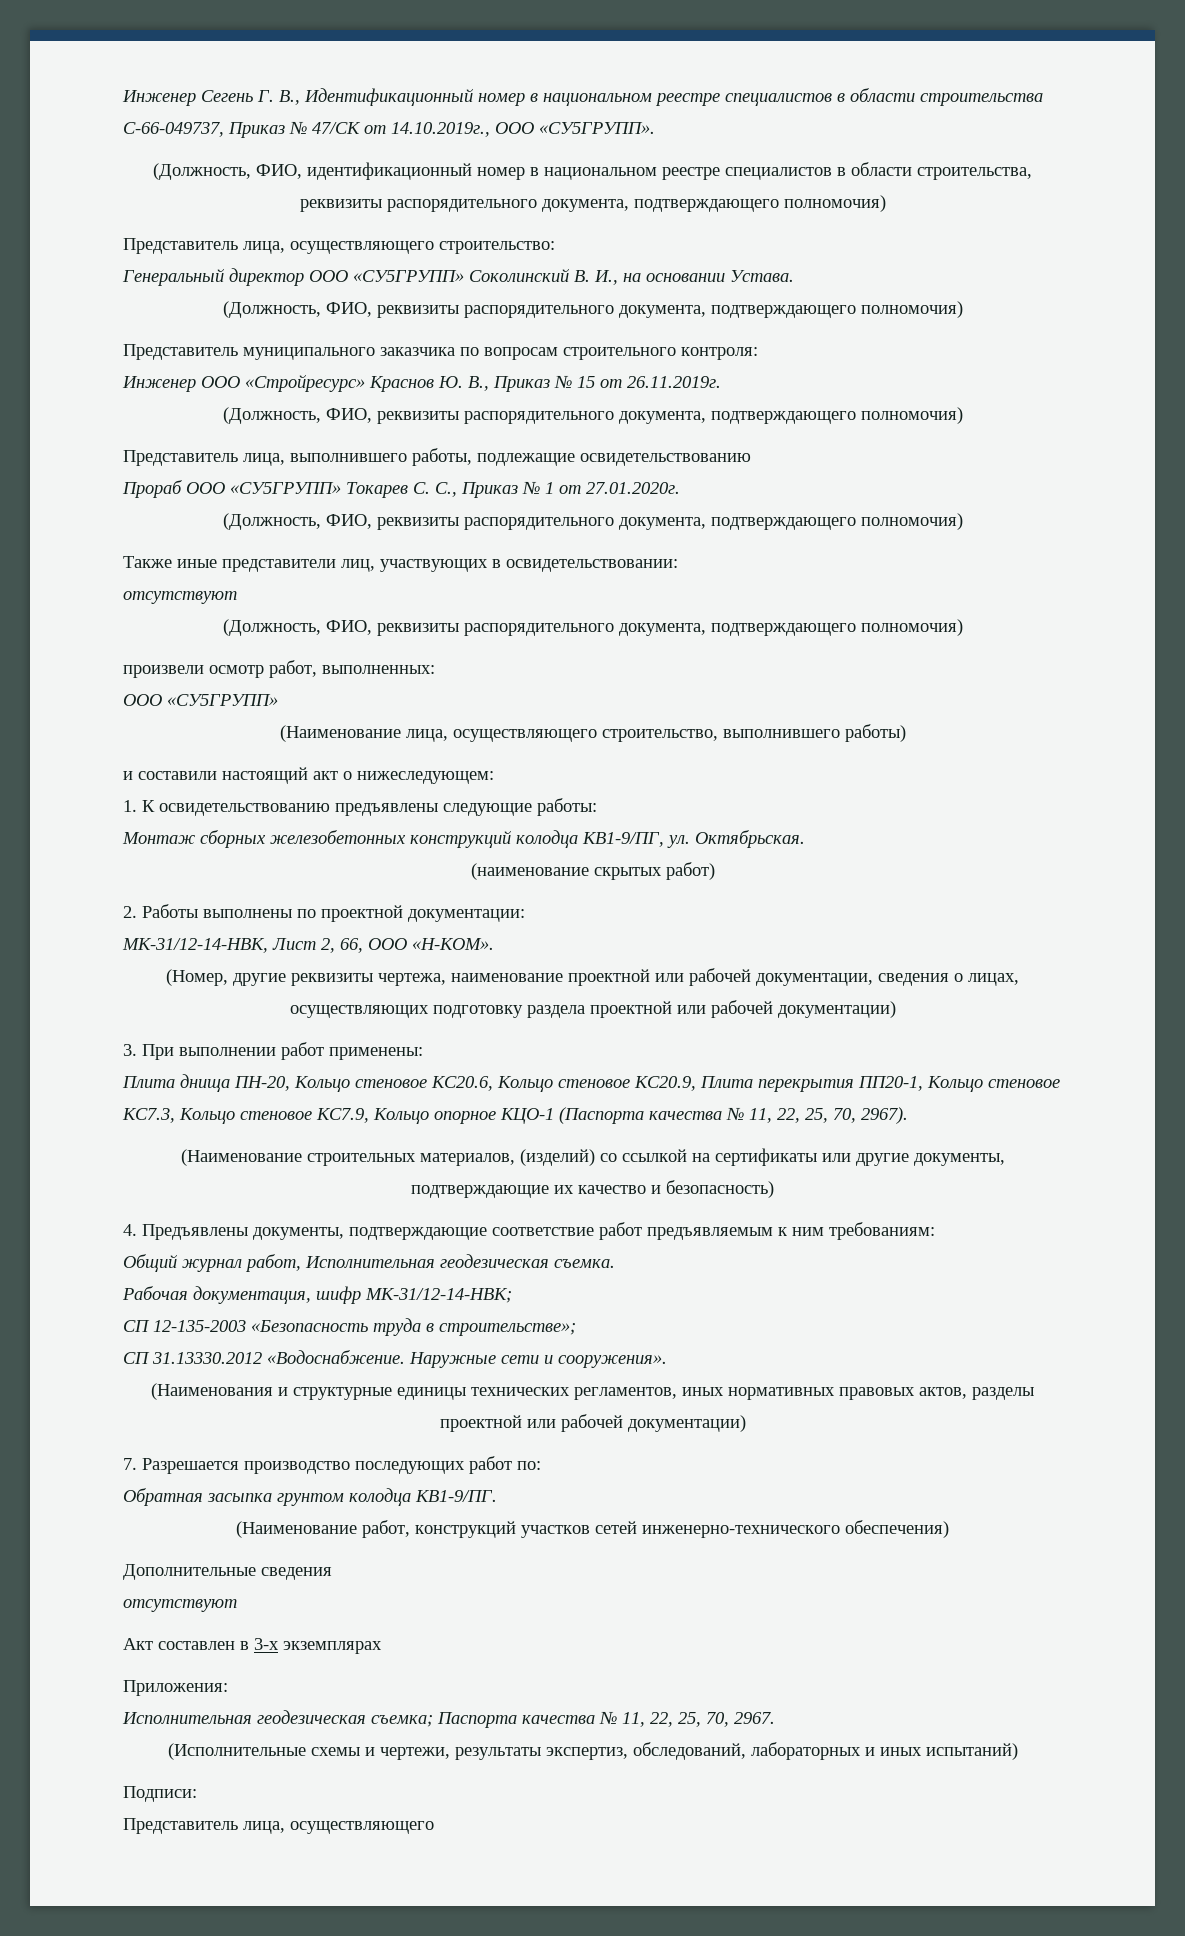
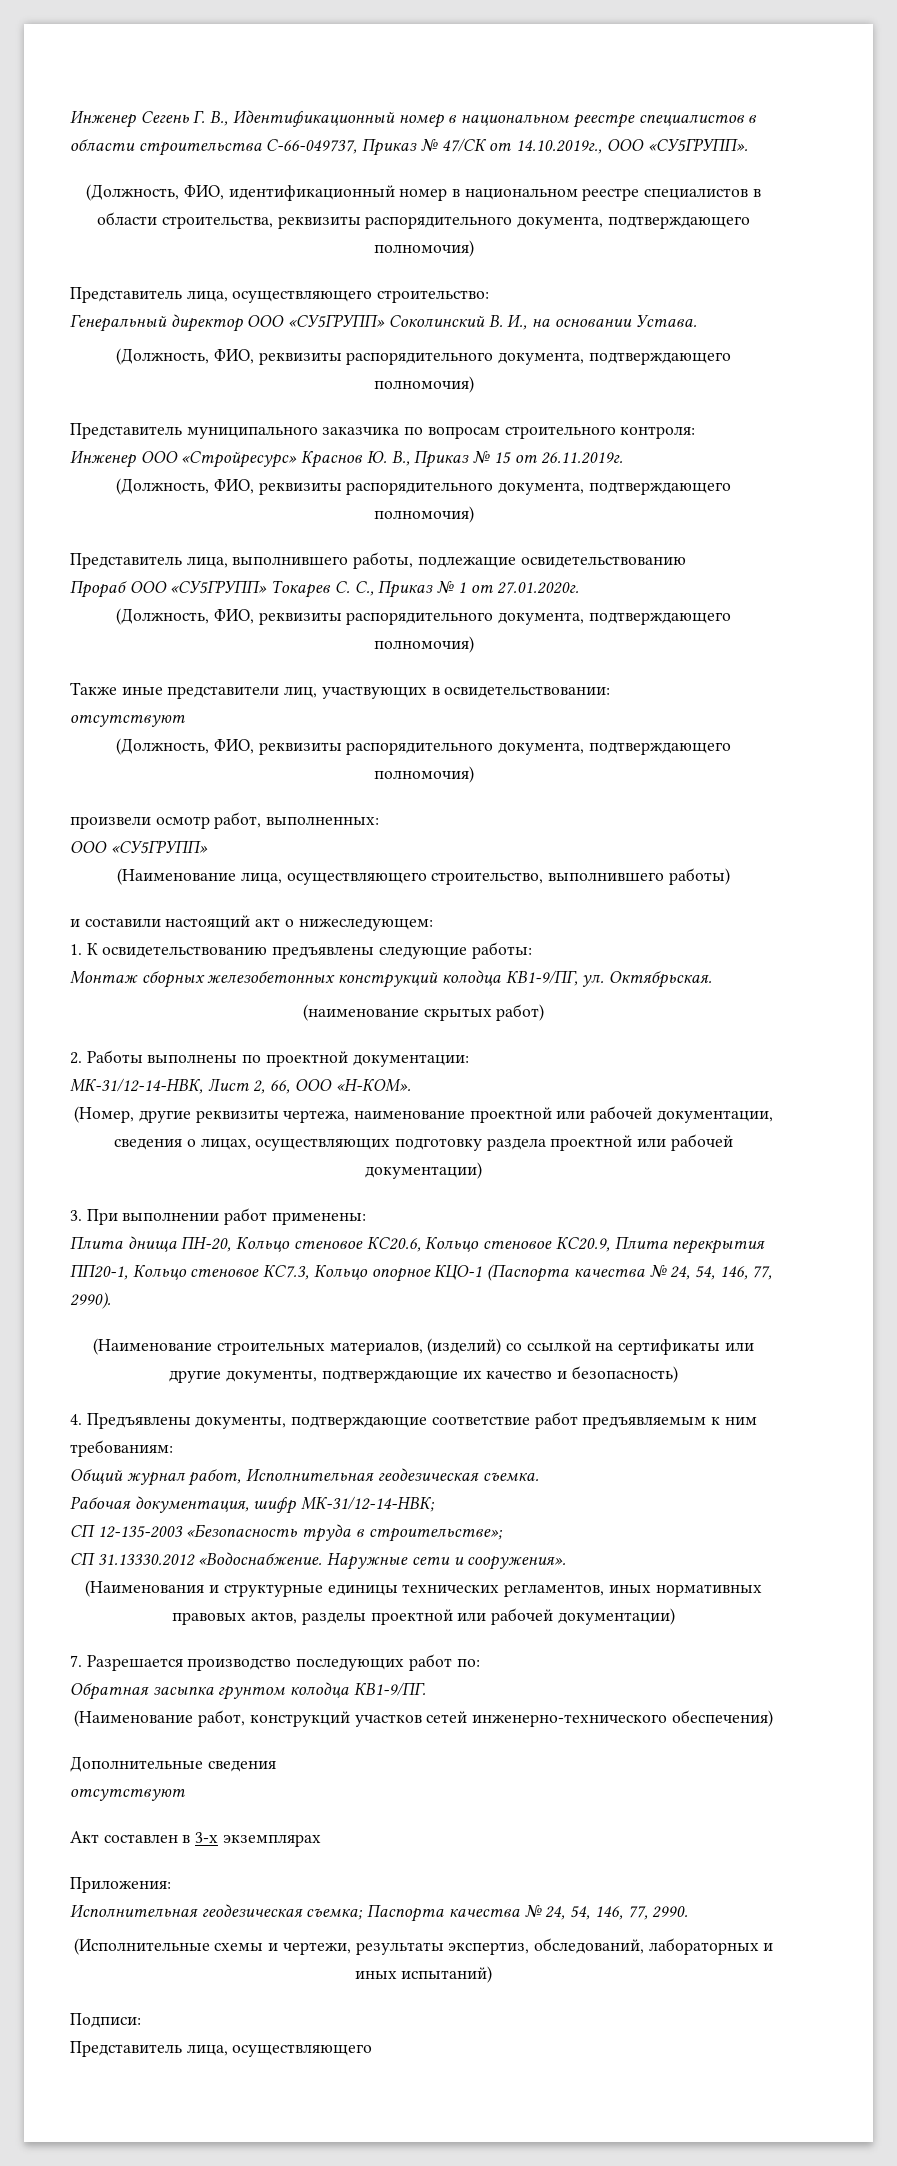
[240,1108,429,1124] стеновое КС7.9, Кольцо -> (368, 1272) none
[749,1107,908,1124] 11, 22, 25, 70, 2967). -> [670,1266,773,1280] [70,1292,111,1309] 24, 54, 146, 77, 2990).
[622,1712,775,1727] 11, 22, 25, 70, 2967. -> [545,1906,689,1920] 24, 54, 146, 77, 2990.

